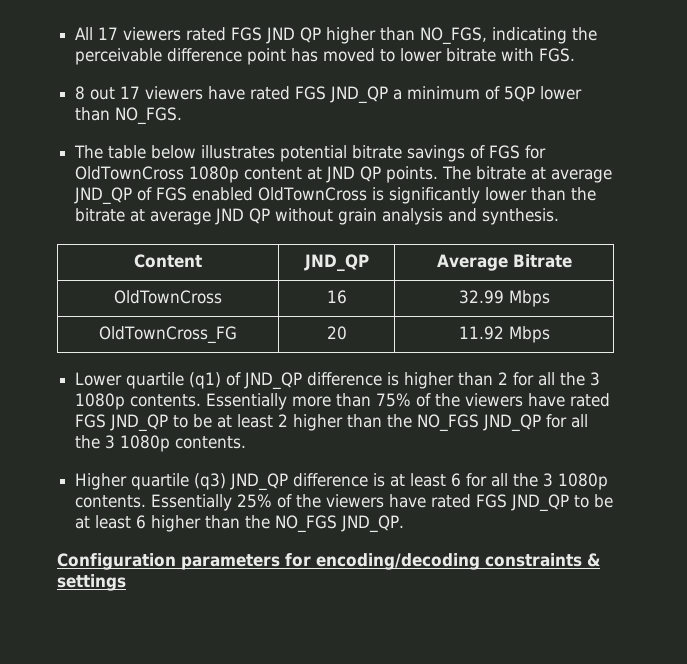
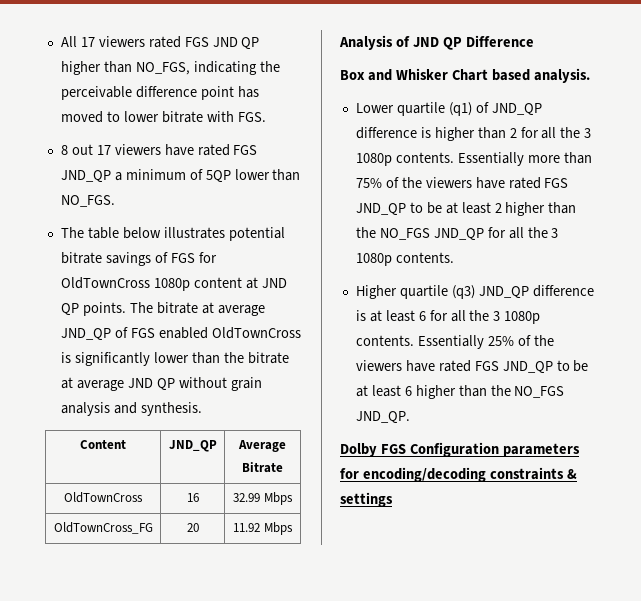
(550, 334) none -> [339,35,534,50] [340,68,590,83] // Analysis of JND QP Difference // Box and Whisker Chart based analysis.
(405, 524) none -> [340,443,406,457] Dolby FGS

